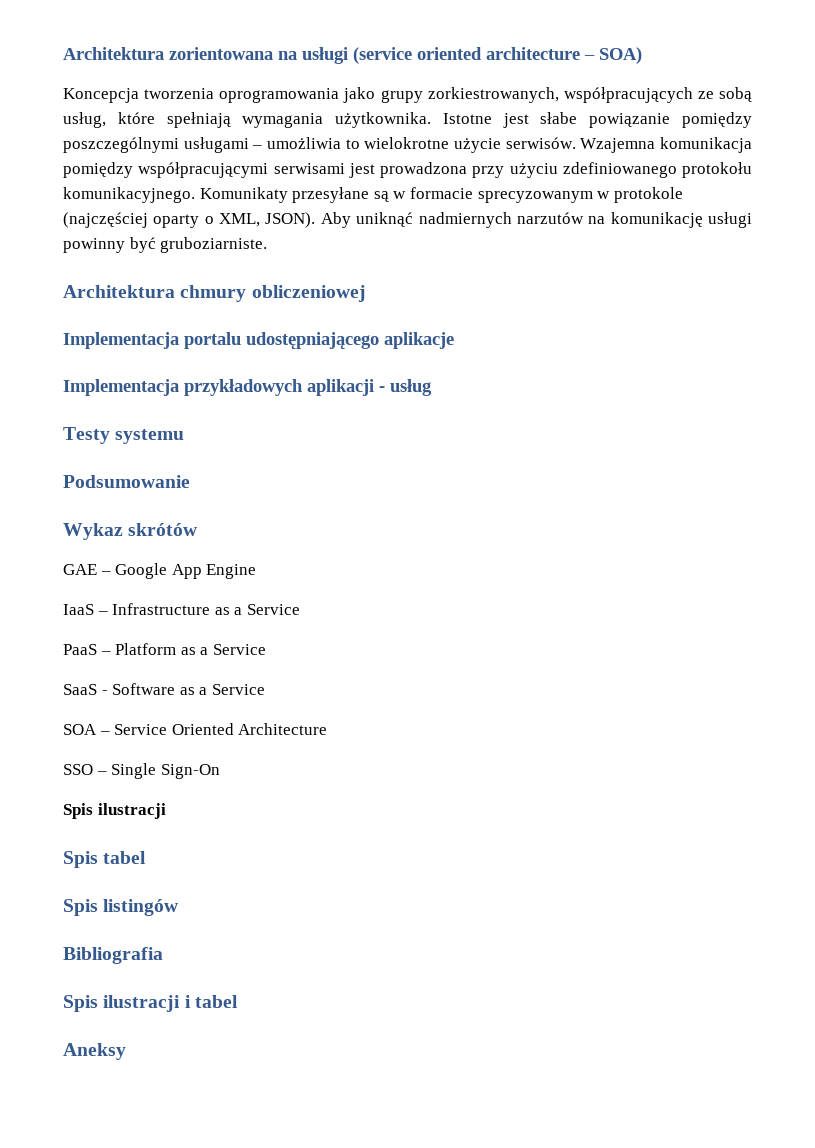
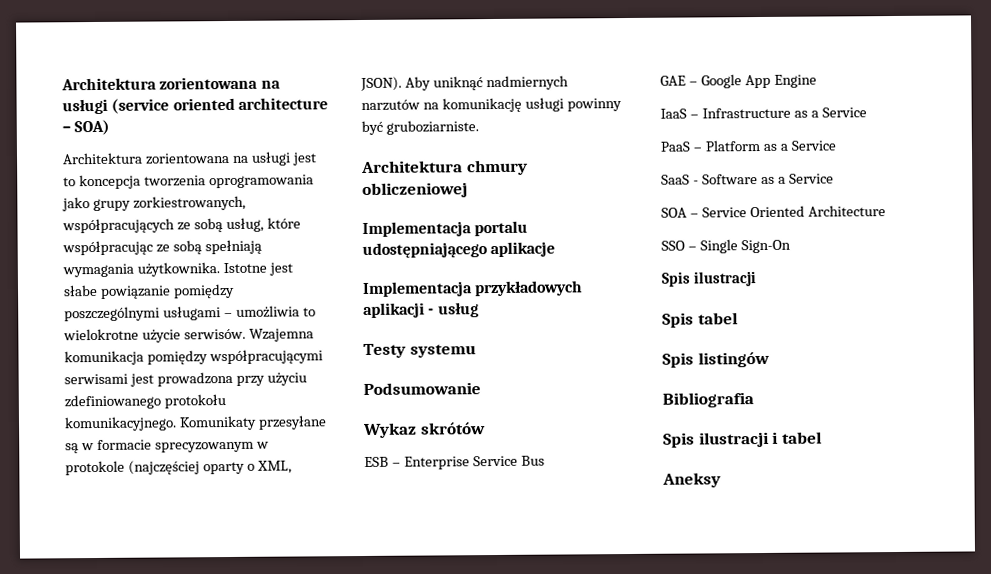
[63,88,139,103] Koncepcja -> [62,151,317,166] [63,174,141,190] Architektura zorientowana na usługi jest to koncepcja
(155, 118) none -> [62,240,202,256] współpracując ze sobą
(198, 529) none -> [364,455,545,470] // ESB – Enterprise Service Bus

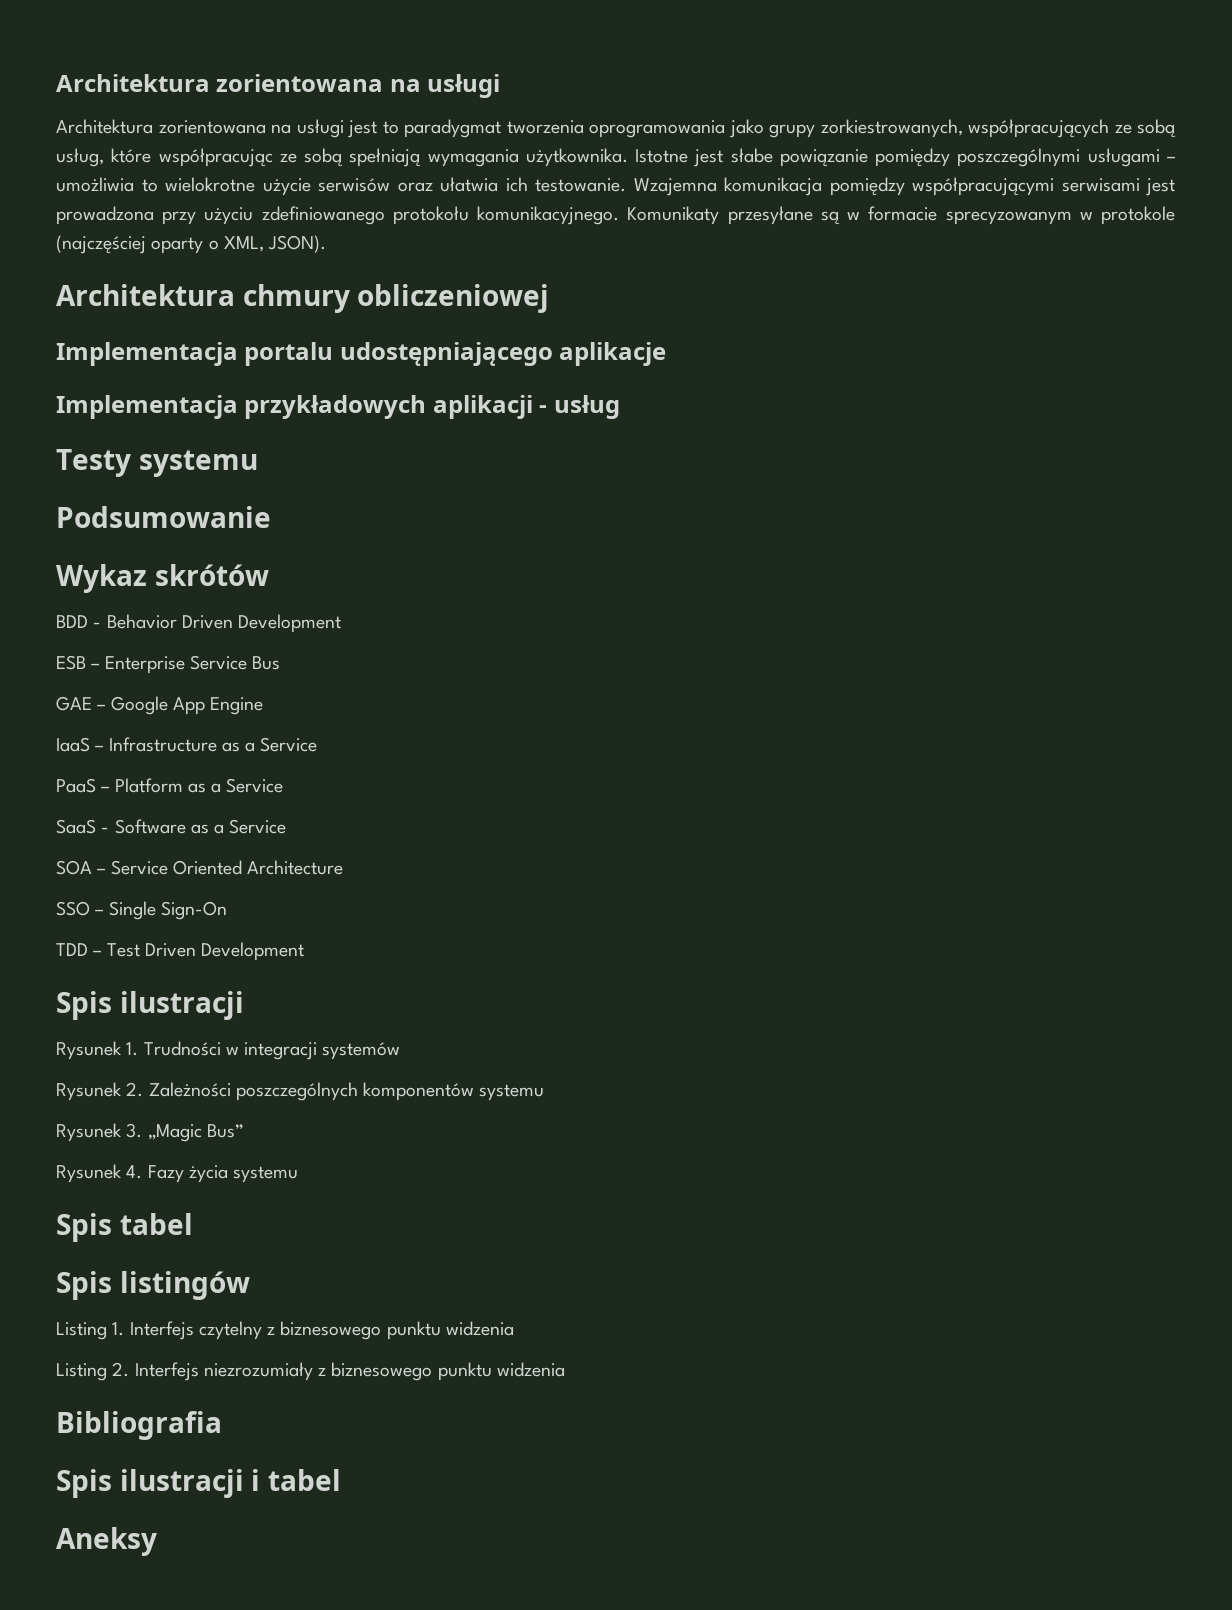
[61,76,281,91] [62,97,328,115] [62,119,111,136] Architektura zorientowana na usługi (service oriented architecture – SOA) -> [56,74,501,98] Architektura zorientowana na usługi
[78,174,141,190] koncepcja -> [404,119,501,138] paradygmat
[183,328,246,340] serwisów. -> [318,177,626,192] serwisów oraz ułatwia ich testowanie.
[404,75,569,91] [361,97,622,113] [361,120,479,135] Aby uniknąć nadmiernych narzutów na komunikację usługi powinny być gruboziarniste. -> (327, 244) none
(486, 428) none -> [56,614,342,633] // BDD - Behavior Driven Development
[661,271,757,287] [662,312,738,328] [662,351,770,368] Spis ilustracji // Spis tabel // Spis listingów -> [56,942,305,961] [56,991,244,1020] [56,1041,401,1060] [56,1082,545,1101] [56,1123,244,1142] [56,1164,299,1183] [56,1213,193,1242] [56,1271,250,1300] [56,1321,514,1340] [56,1362,565,1381] TDD – Test Driven Development // Spis ilustracji // Rysunek 1. Trudności w integracji systemów // Rysunek 2. Zależności poszczególnych komponentów systemu // Rysunek 3. „Magic Bus” // Rysunek 4. Fazy życia systemu // Spis tabel // Spis listingów // Listing 1. Interfejs czytelny z biznesowego punktu widzenia // Listing 2. Interfejs niezrozumiały z biznesowego punktu widzenia

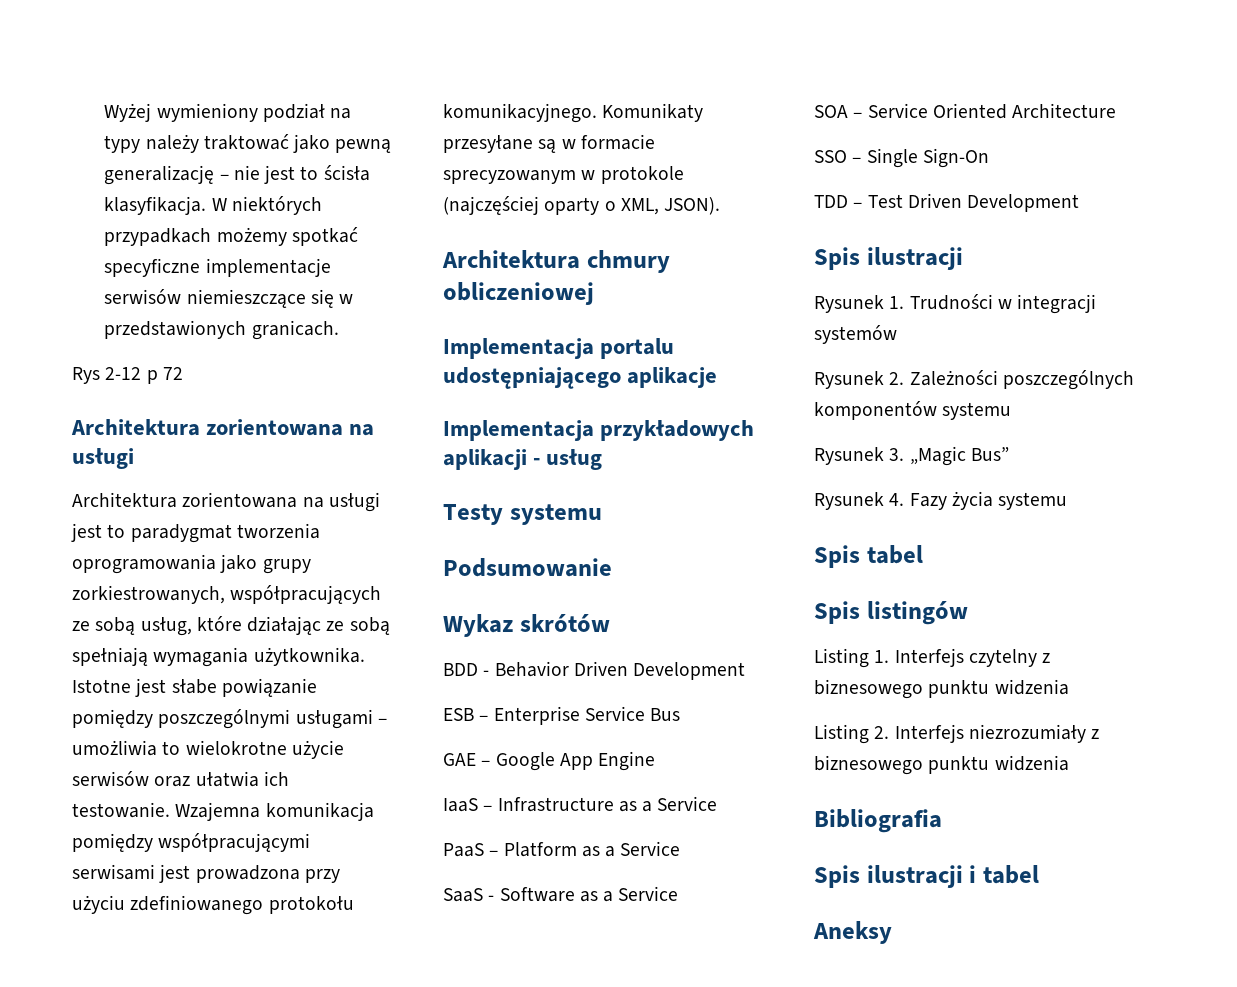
(56, 83) none -> [104,103,352,122] [104,134,392,153] [104,165,370,185] [104,196,322,215] [104,227,358,246] [104,258,331,277] [104,289,354,308] [104,320,339,340] [72,367,183,384] Wyżej wymieniony podział na typy należy traktować jako pewną generalizację – nie jest to ścisła klasyfikacja. W niektórych przypadkach możemy spotkać specyficzne implementacje serwisów niemieszczące się w przedstawionych granicach. // Rys 2-12 p 72 //
[158,148,273,167] współpracując -> [247,616,322,635] działając

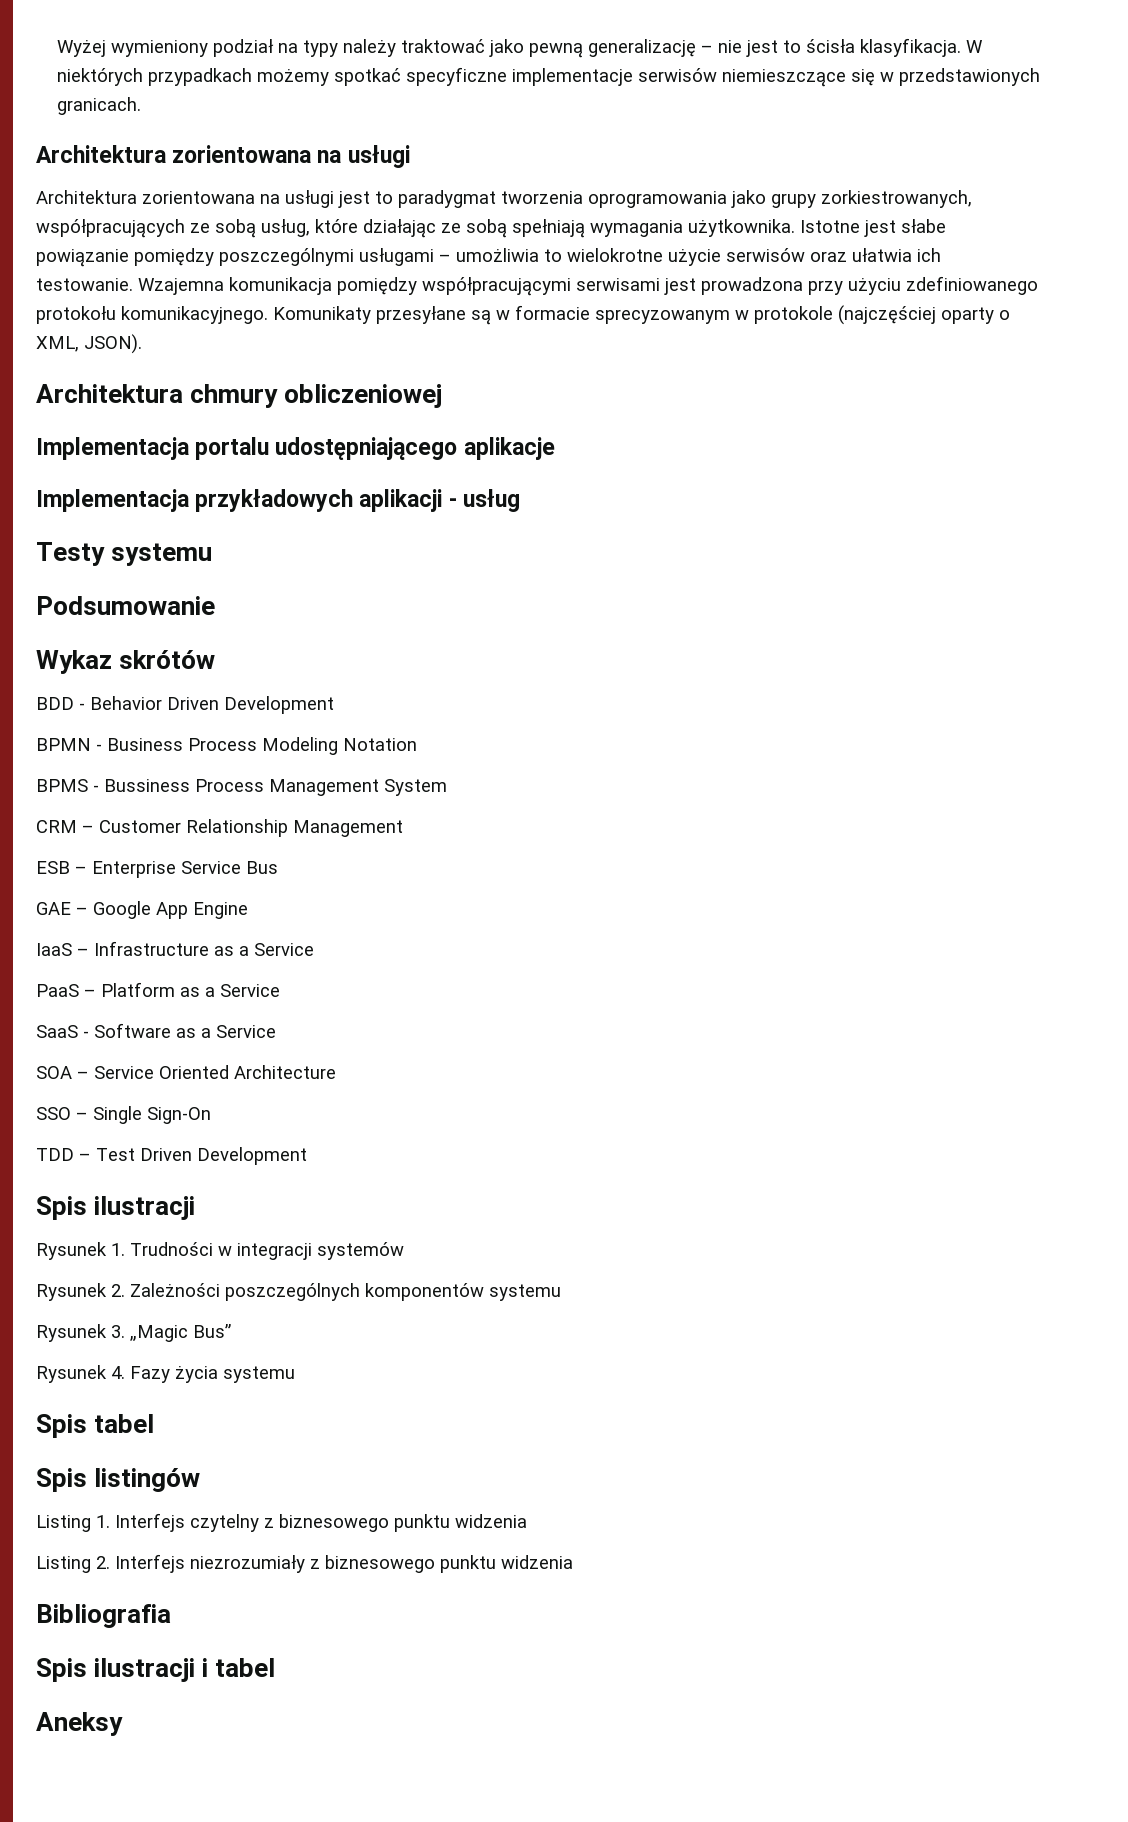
[72,367,183,384] // Rys 2-12 p 72 -> (142, 106) none
(746, 671) none -> [36,737,417,755] [36,779,447,796] [36,819,403,837] // BPMN - Business Process Modeling Notation // BPMS - Bussiness Process Management System // CRM – Customer Relationship Management

